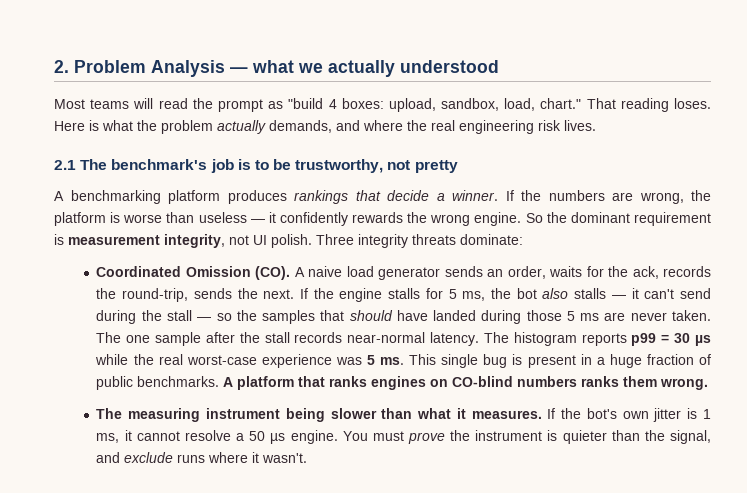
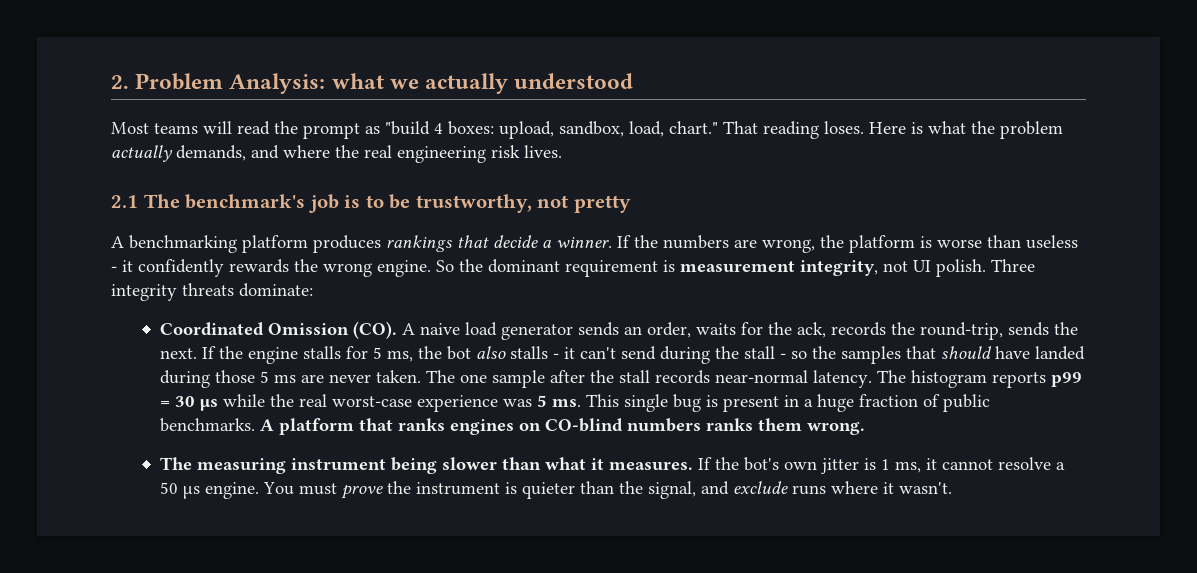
[151,60,248,77] Analysis — -> [229,73,326,94] Analysis:
[250,219,265,223] — -> [111,266,117,272] -
[611,295,626,299] — -> [553,353,560,359] -
[197,317,212,321] — -> [780,353,787,359] -

